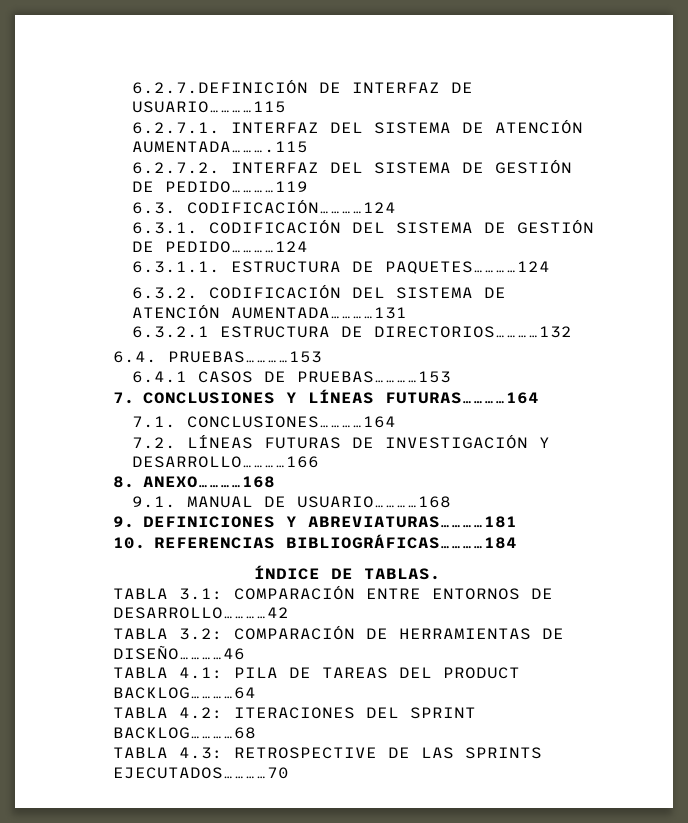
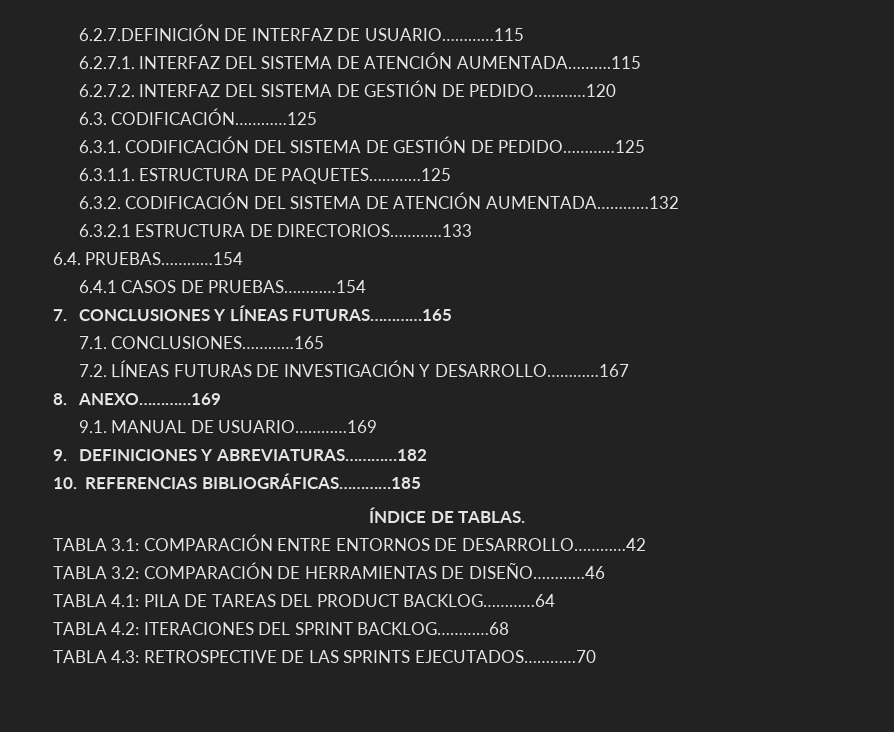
[164,181,308,193] PEDIDO…………119 -> [468,83,617,97] PEDIDO…………120
[186,199,396,214] CODIFICACIÓN…………124 -> [110,108,318,126] CODIFICACIÓN…………125
[164,241,308,253] PEDIDO…………124 -> [497,139,646,153] PEDIDO…………125
[384,261,550,274] PAQUETES…………124 -> [280,167,452,185] PAQUETES…………125
[230,307,407,319] AUMENTADA…………131 -> [484,195,679,209] AUMENTADA…………132
[373,326,572,338] DIRECTORIOS…………132 -> [276,223,473,238] DIRECTORIOS…………133
[167,351,322,363] PRUEBAS…………153 -> [84,252,244,266] PRUEBAS…………154
[296,371,451,383] PRUEBAS…………153 -> [207,280,367,294] PRUEBAS…………154
[384,392,539,404] FUTURAS…………164 -> [291,308,453,322] FUTURAS…………165
[186,416,396,428] CONCLUSIONES…………164 -> [110,336,325,350] CONCLUSIONES…………165
[131,456,319,468] DESARROLLO…………166 -> [433,363,630,378] DESARROLLO…………167
[142,476,275,488] ANEXO…………168 -> [77,393,222,406] ANEXO…………169
[296,496,451,508] USUARIO…………168 -> [218,420,379,434] USUARIO…………169
[307,516,517,528] ABREVIATURAS…………181 -> [215,449,428,462] ABREVIATURAS…………182
[285,534,517,549] BIBLIOGRÁFICAS…………184 -> [201,473,422,490] BIBLIOGRÁFICAS…………185

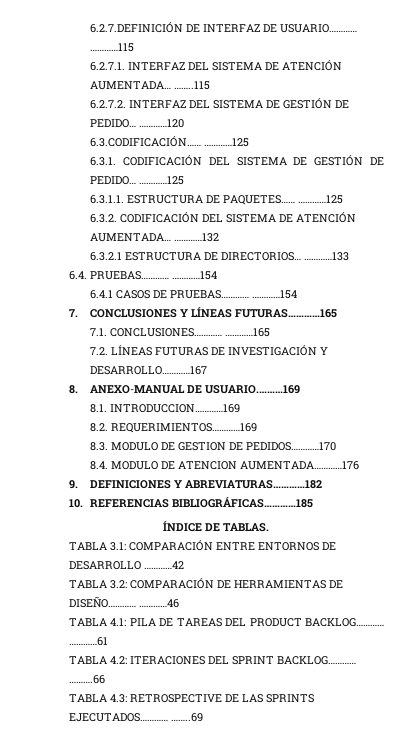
[363,27,524,42] USUARIO…………115 -> [280,24,358,33] [90,43,135,52] USUARIO………… …………115
[455,55,641,69] AUMENTADA……….115 -> [90,81,211,90] AUMENTADA… ……..115
[468,83,617,97] [77,108,318,126] PEDIDO…………120 // 6.3. CODIFICACIÓN…………125 -> [90,119,185,128] [90,136,250,147] PEDIDO… …………120 // 6.3.CODIFICACIÓN…… …………125
[497,139,646,153] PEDIDO…………125 -> [90,176,185,185] PEDIDO… …………125
[280,167,452,185] PAQUETES…………125 -> [223,195,344,205] PAQUETES…… …………125
[484,195,679,209] AUMENTADA…………132 -> [90,233,220,242] AUMENTADA… …………132
[276,223,473,238] DIRECTORIOS…………133 -> [221,252,350,261] DIRECTORIOS… …………133
[84,252,244,266] PRUEBAS…………154 -> [89,271,217,280] PRUEBAS………… …………154
[207,280,367,294] PRUEBAS…………154 -> [170,290,298,299] PRUEBAS………… …………154
[110,336,325,350] CONCLUSIONES…………165 -> [110,328,271,337] CONCLUSIONES………… …………165
[77,393,222,406] [78,420,379,434] ANEXO…………169 // 9.1. MANUAL DE USUARIO…………169 -> [90,385,301,394] [90,404,241,413] [90,423,258,433] [90,442,337,451] [90,461,360,470] ANEXO-MANUAL DE USUARIO.………169 // 8.1. INTRODUCCION…………169 // 8.2. REQUERIMIENTOS…………169 // 8.3. MODULO DE GESTION DE PEDIDOS…………170 // 8.4. MODULO DE ATENCION AUMENTADA…………176
[461,537,647,551] DESARROLLO…………42 -> [68,561,184,570] DESARROLLO …………42
[468,562,606,579] DISEÑO…………46 -> [68,596,179,608] DISEÑO………… …………46
[403,593,557,608] BACKLOG…………64 -> [305,618,384,627] [68,637,108,646] BACKLOG………… …………61
[357,621,511,636] BACKLOG…………68 -> [276,656,356,665] [68,675,105,684] BACKLOG………… ……….66
[414,649,597,664] EJECUTADOS…………70 -> [68,713,203,722] EJECUTADOS………… ……..69

